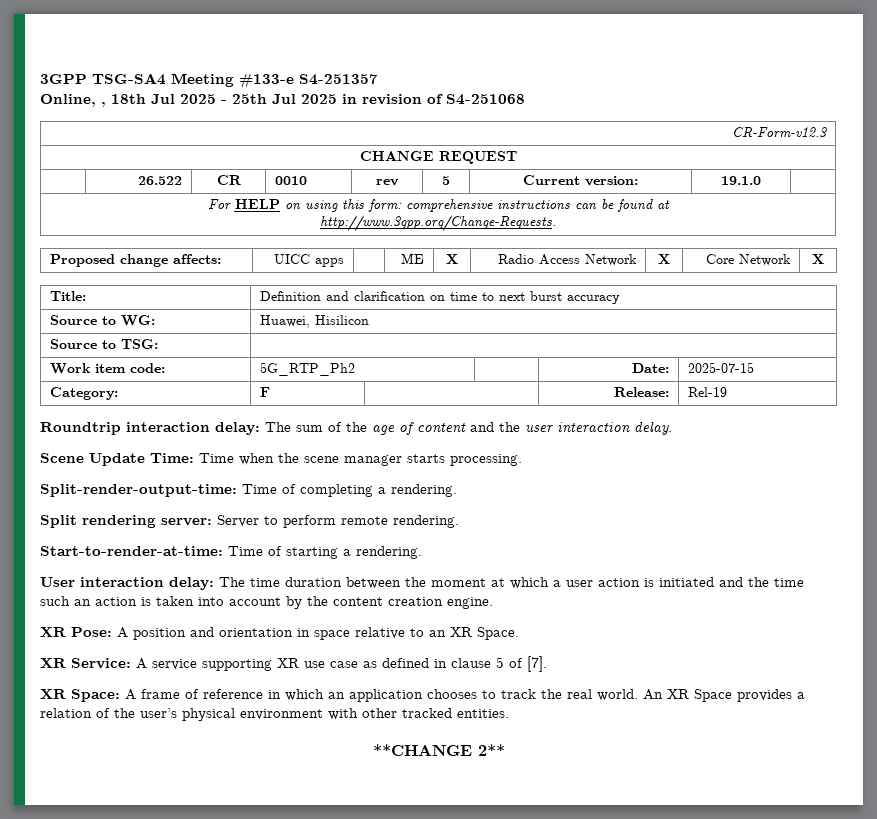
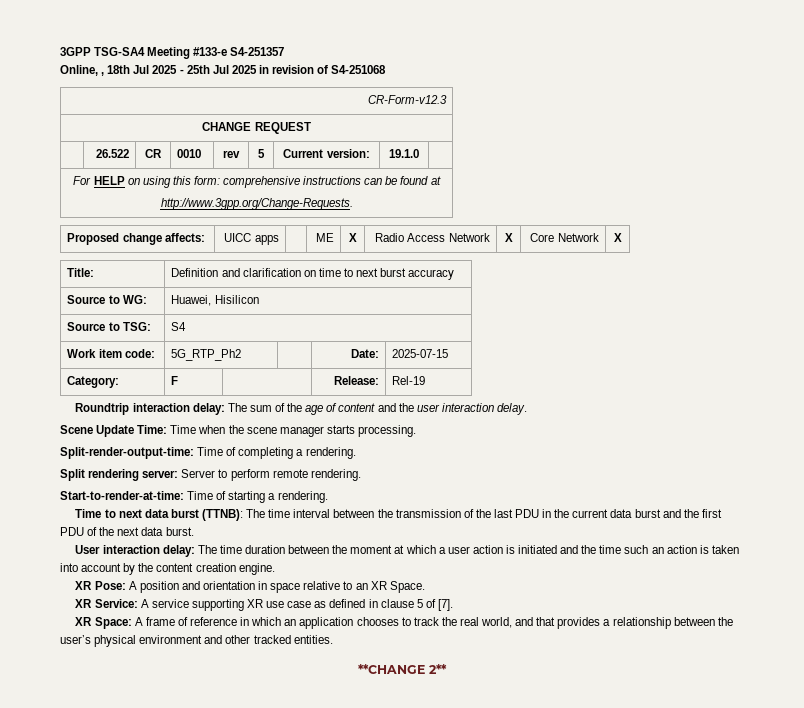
(159, 344) none -> [171,322,187,331] S4
(422, 552) none -> [75,509,722,521] [60,527,194,536] // Time to next data burst (TTNB): The time interval between the transmission of the last PDU in the current data burst and the first PDU of the next data burst.
[597,689,805,702] [40,708,110,718] world. An XR Space provides a relation of -> [481,617,715,629] world, and that provides a relationship between
[328,708,358,720] with -> [204,635,223,644] and

